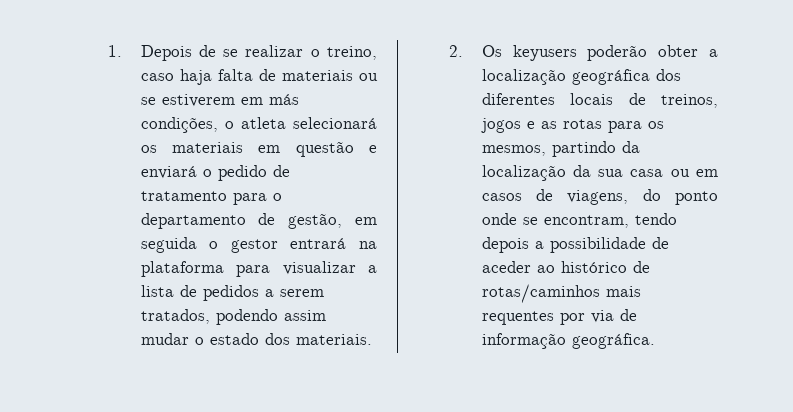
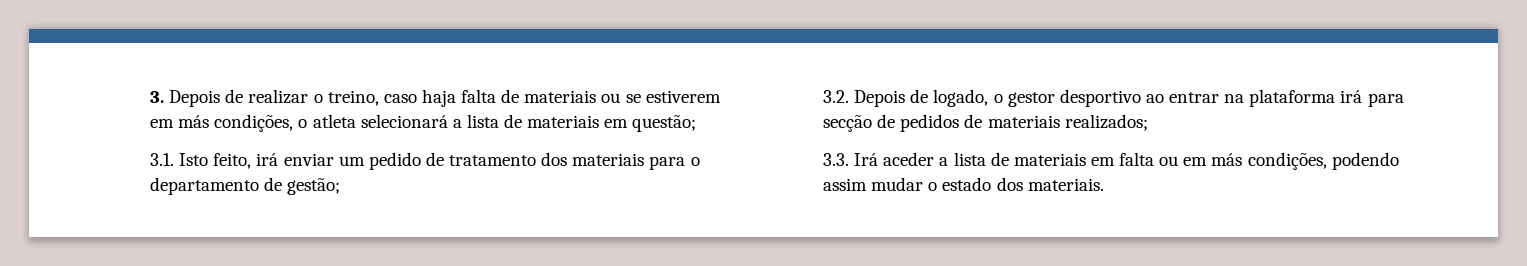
[107,45,239,61] 1. Depois de se -> [150,89,244,107] 3. Depois de
[140,141,377,157] [140,166,212,179] os materiais em questão e enviará o -> [452,114,697,132] [150,153,365,169] a lista de materiais em questão; // 3.1. Isto feito, irá enviar um
(227, 196) none -> [541,152,645,166] dos materiais
[288,213,377,229] [140,237,377,253] [140,261,377,277] [140,285,324,301] [140,309,210,324] gestão, em seguida o gestor entrará na plataforma para visualizar a lista de pedidos a serem tratados, -> [287,178,341,195] [823,89,1404,107] [823,114,1148,132] [823,152,1327,170] gestão; // 3.2. Depois de logado, o gestor desportivo ao entrar na plataforma irá para secção de pedidos de materiais realizados; // 3.3. Irá aceder a lista de materiais em falta ou em más condições,
[448,45,718,61] [481,69,681,85] [481,93,718,108] [480,118,664,133] [481,141,640,157] [481,165,718,181] [481,189,718,205] [481,213,677,228] [481,237,669,253] [481,261,650,273] [481,284,641,303] [481,309,637,325] [481,333,655,349] // 2. Os keyusers poderão obter a localização geográfica dos diferentes locais de treinos, jogos e as rotas para os mesmos, partindo da localização da sua casa ou em casos de viagens, do ponto onde se encontram, tendo depois a possibilidade de aceder ao histórico de rotas/caminhos mais requentes por via de informação geográfica. -> (1104, 184) none

